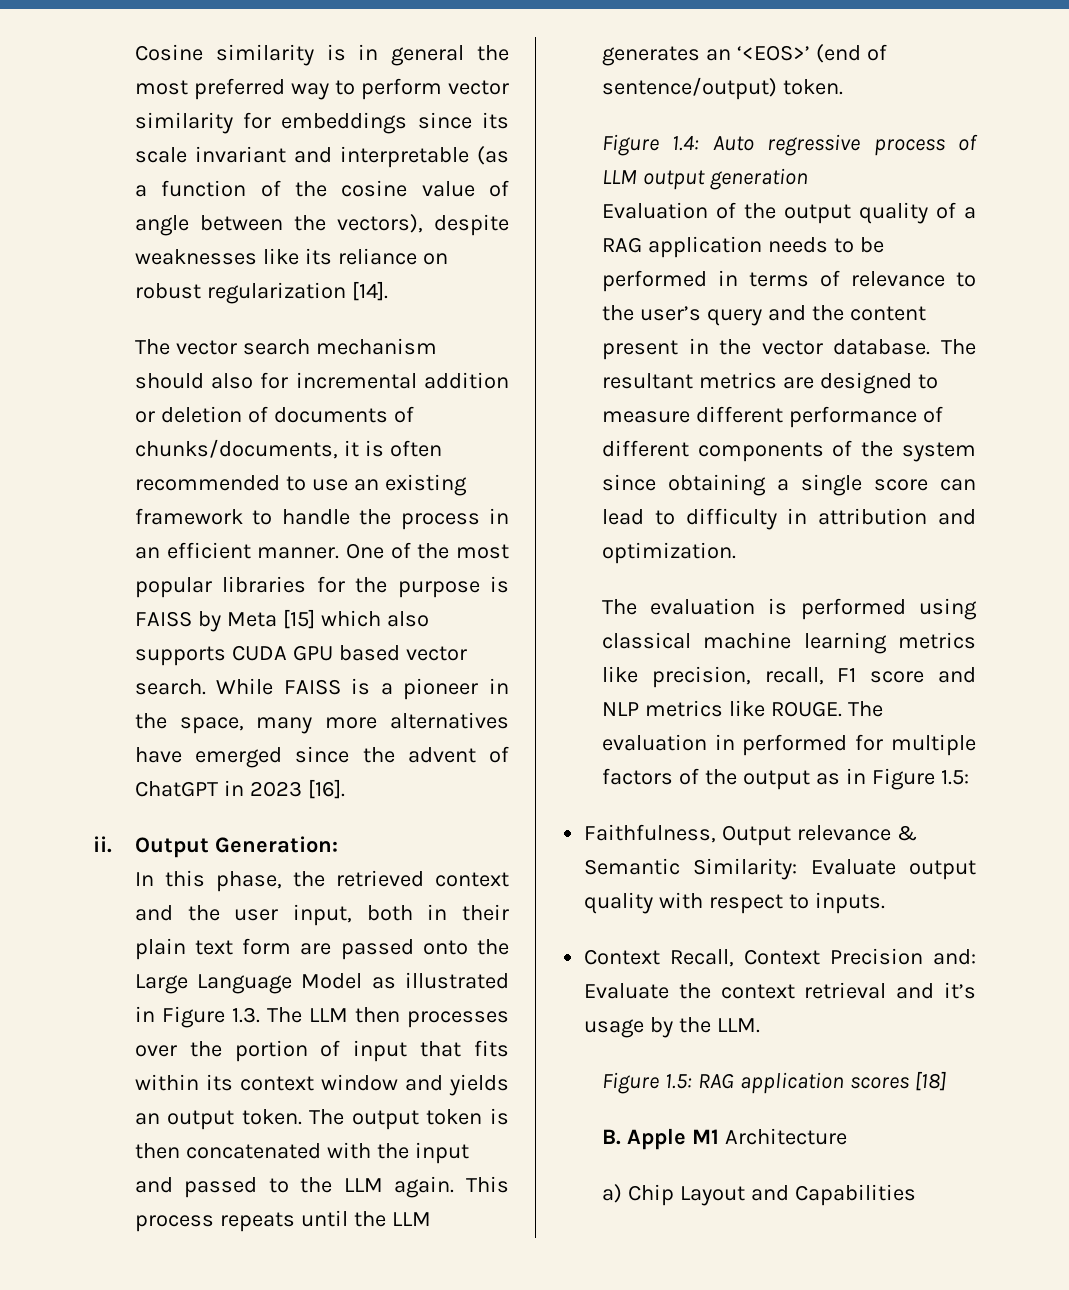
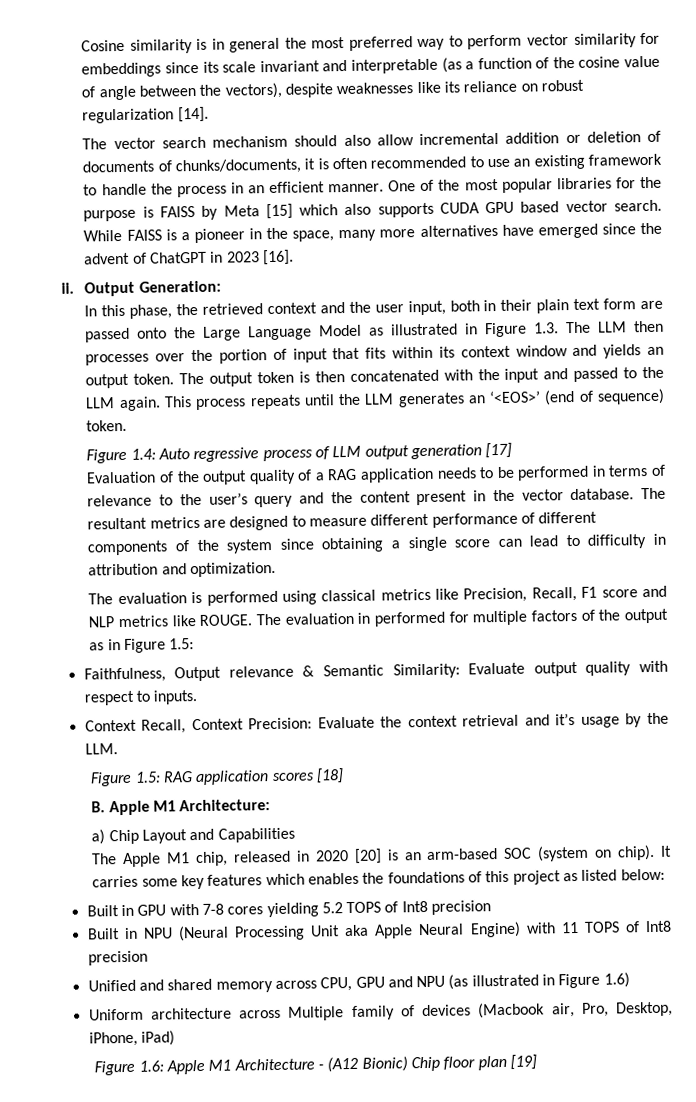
[260,372,289,389] for -> [376,134,414,146] allow
[601,77,777,100] sentence/output) -> [596,388,665,405] sequence)
(808, 179) none -> [485,442,513,459] [17]
[703,632,976,654] [601,666,824,688] machine learning metrics like precision, recall, -> [380,586,577,603] metrics like Precision, Recall,
[830,948,976,965] Precision and: -> [248,717,313,730] Precision:
[724,1128,847,1145] Architecture -> [179,799,271,812] Architecture:
(916, 1195) none -> [91,844,672,868] [92,868,665,890] [86,900,492,918] [86,920,673,942] [87,950,148,966] [87,972,630,993] [88,1001,673,1021] [88,1030,175,1047] [94,1054,537,1076] // The Apple M1 chip, released in 2020 [20] is an arm-based SOC (system on chip). It carries some key features which enables the foundations of this project as listed below: // Built in GPU with 7-8 cores yielding 5.2 TOPS of Int8 precision // Built in NPU (Neural Processing Unit aka Apple Neural Engine) with 11 TOPS of Int8 precision // Unified and shared memory across CPU, GPU and NPU (as illustrated in Figure 1.6) // Uniform architecture across Multiple family of devices (Macbook air, Pro, Desktop, iPhone, iPad) // Figure 1.6: Apple M1 Architecture - (A12 Bionic) Chip floor plan [19]

